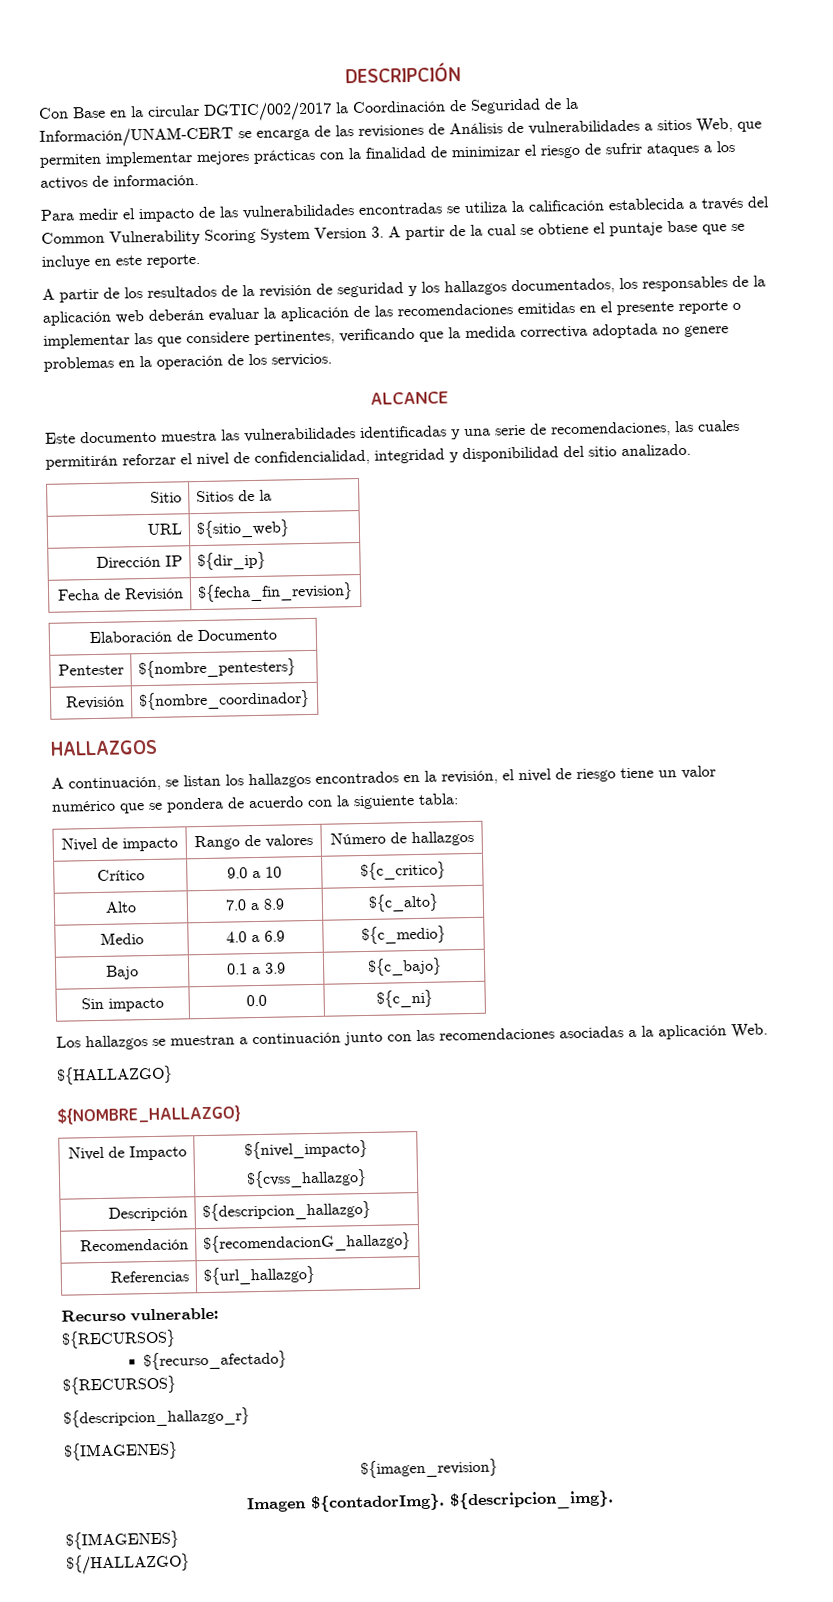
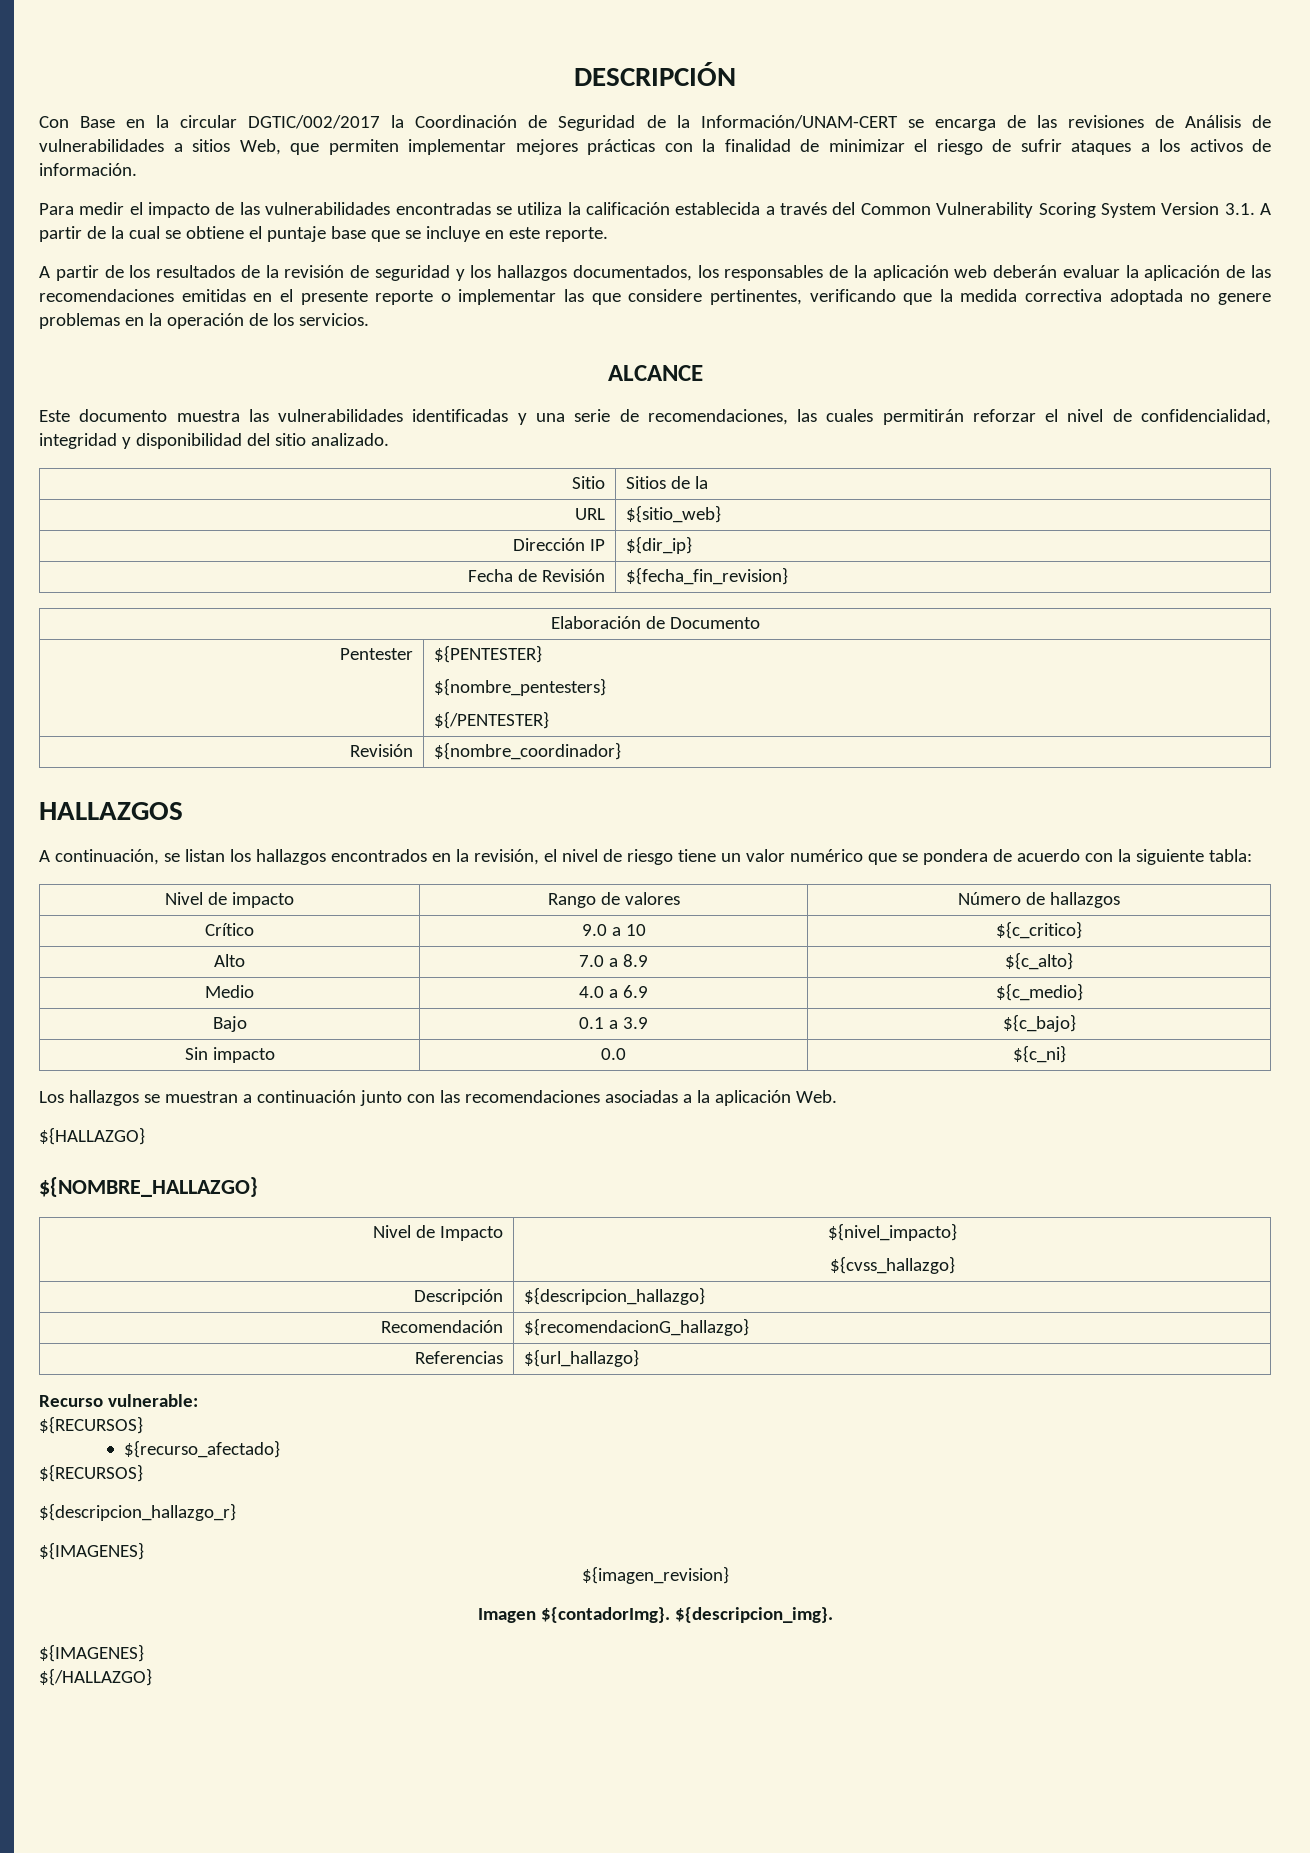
[371,226,384,238] 3. -> [1224,203,1255,215] 3.1.
(125, 669) none -> [433,645,542,663] ${PENTESTER} //
(296, 668) none -> [433,711,549,729] // ${/PENTESTER}

